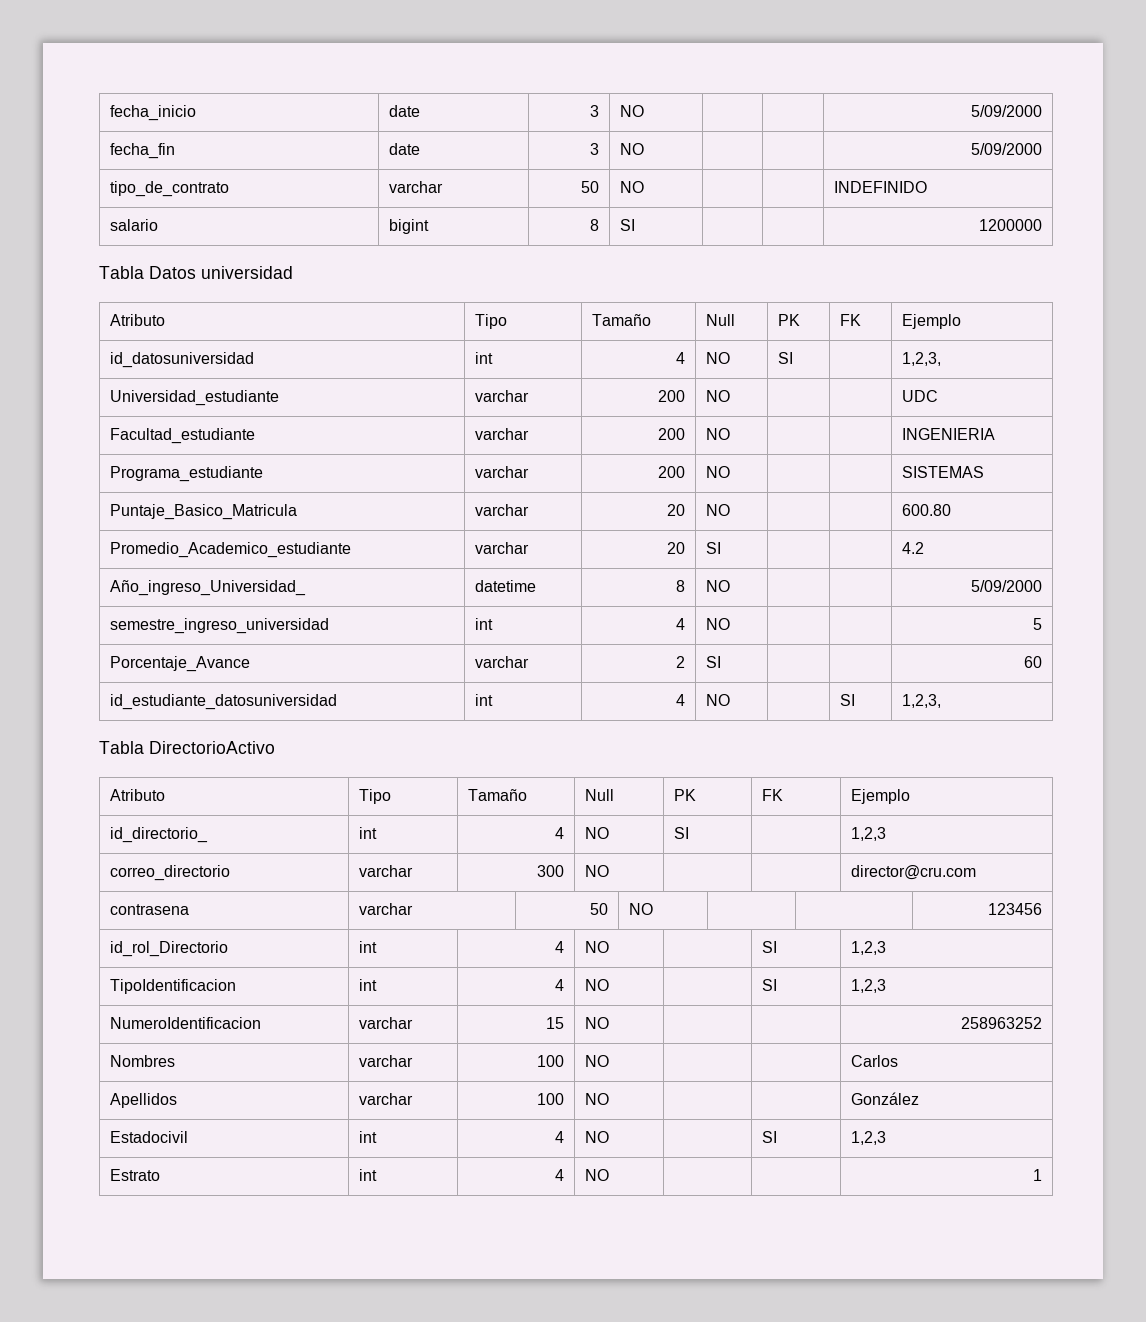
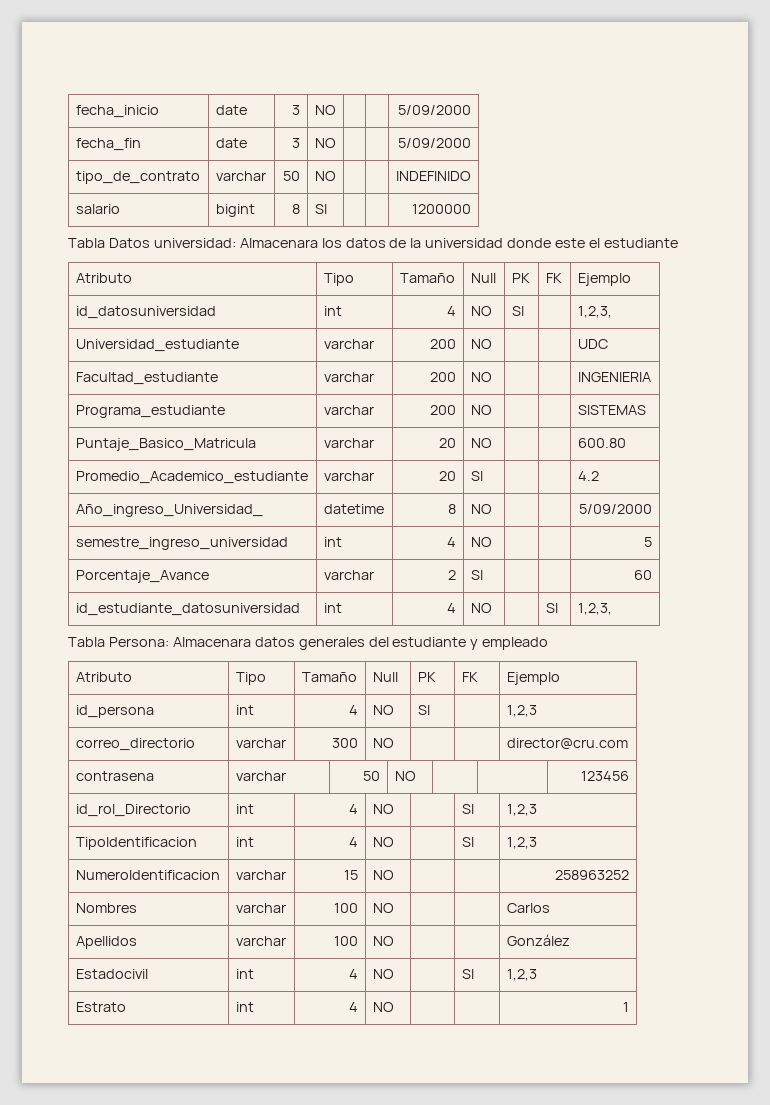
[201,266,293,279] universidad -> [153,238,678,248] universidad: Almacenara los datos de la universidad donde este el estudiante
[149,741,275,754] [110,789,166,801] [359,789,392,804] [468,789,528,801] [585,789,615,801] [674,789,697,801] [762,789,784,801] [851,789,911,804] [110,827,209,843] DirectorioActivo // Atributo | Tipo | Tamaño | Null | PK | FK | Ejemplo // id_directorio_ -> [108,637,549,650] [75,672,132,682] [235,672,266,685] [301,672,357,682] [372,672,398,682] [417,672,436,682] [461,672,478,682] [506,672,560,685] [75,705,154,718] Persona: Almacenara datos generales del estudiante y empleado // Atributo | Tipo | Tamaño | Null | PK | FK | Ejemplo // id_persona

